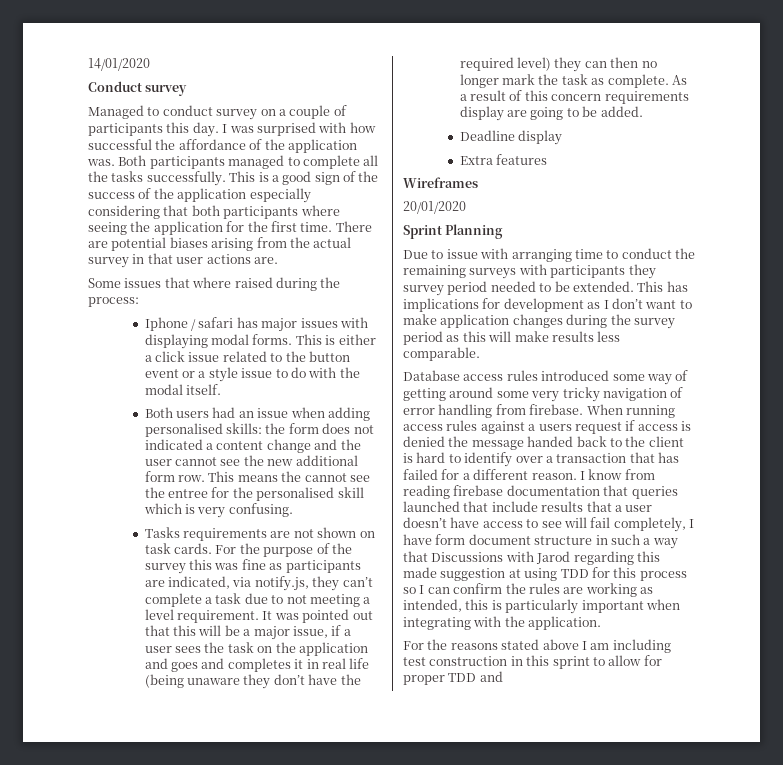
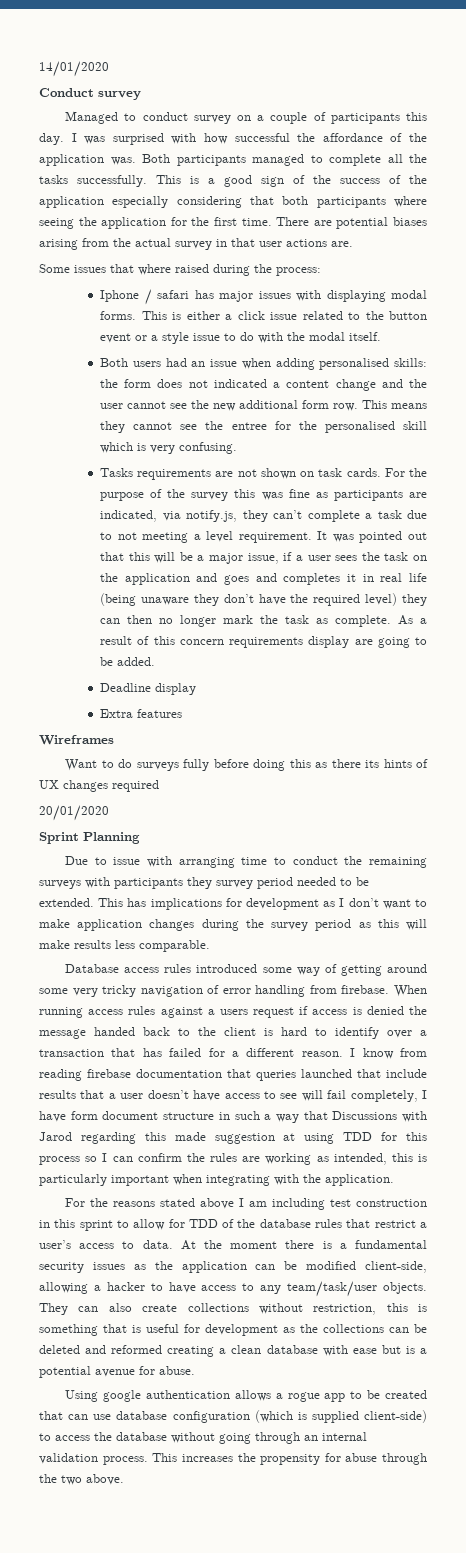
[281,471,302,482] the -> [99,421,125,433] they
(478, 182) none -> [65,759,428,771] [39,780,159,792] // Want to do surveys fully before doing this as there its hints of UX changes required
[403,671,503,685] proper TDD and -> [188,1219,428,1228] [39,1240,427,1250] [39,1261,427,1273] [39,1281,427,1297] [39,1303,427,1315] [39,1324,427,1336] [39,1345,427,1357] [39,1366,195,1378] [65,1390,427,1402] [39,1410,427,1423] [39,1432,367,1444] [39,1453,427,1465] [39,1474,124,1485] TDD of the database rules that restrict a user’s access to data. At the moment there is a fundamental security issues as the application can be modified client-side, allowing a hacker to have access to any team/task/user objects. They can also create collections without restriction, this is something that is useful for development as the collections can be deleted and reformed creating a clean database with ease but is a potential avenue for abuse. // Using google authentication allows a rogue app to be created that can use database configuration (which is supplied client-side) to access the database without going through an internal validation process. This increases the propensity for abuse through the two above.

